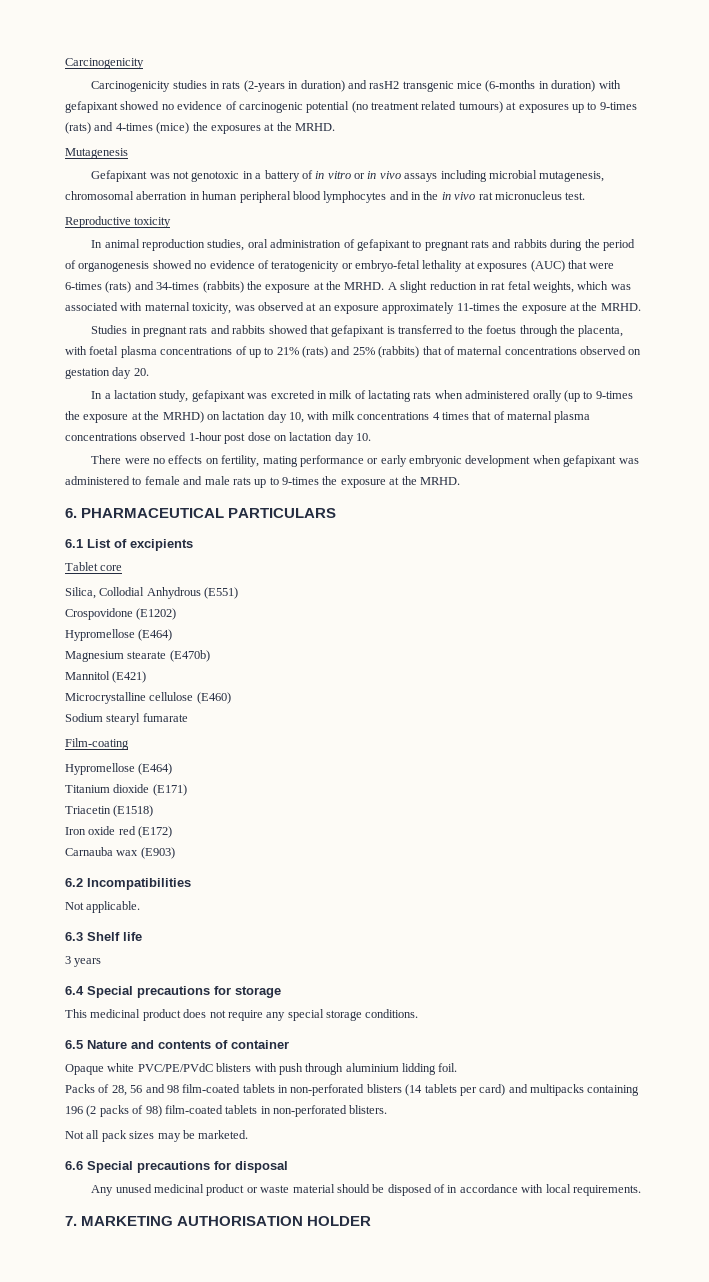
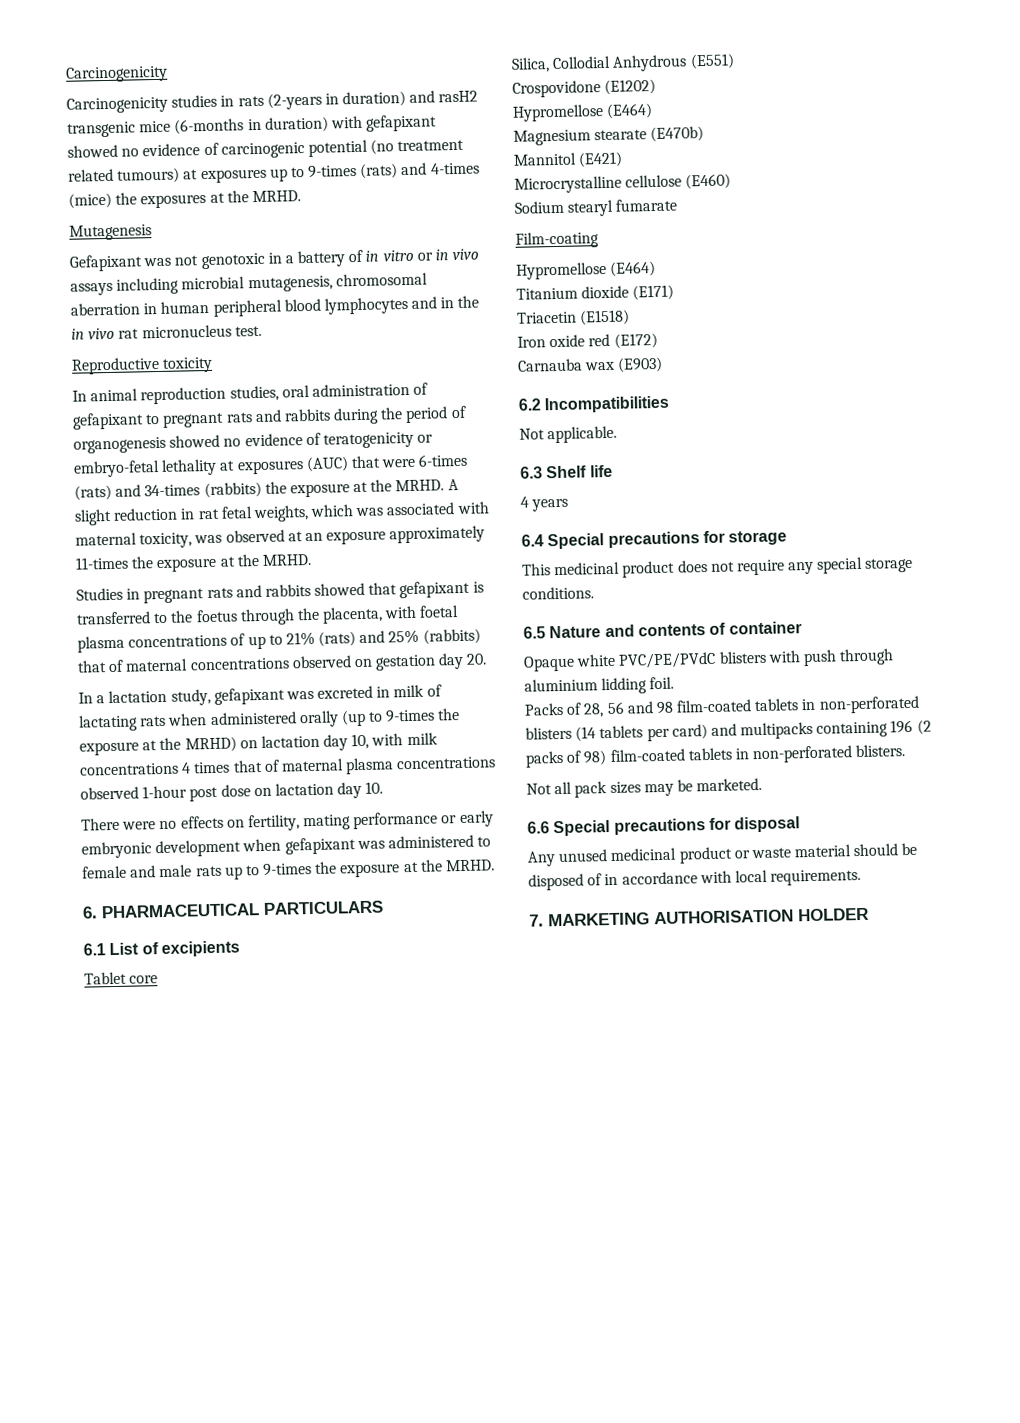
[65,956,71,964] 3 -> [520,496,529,508] 4

